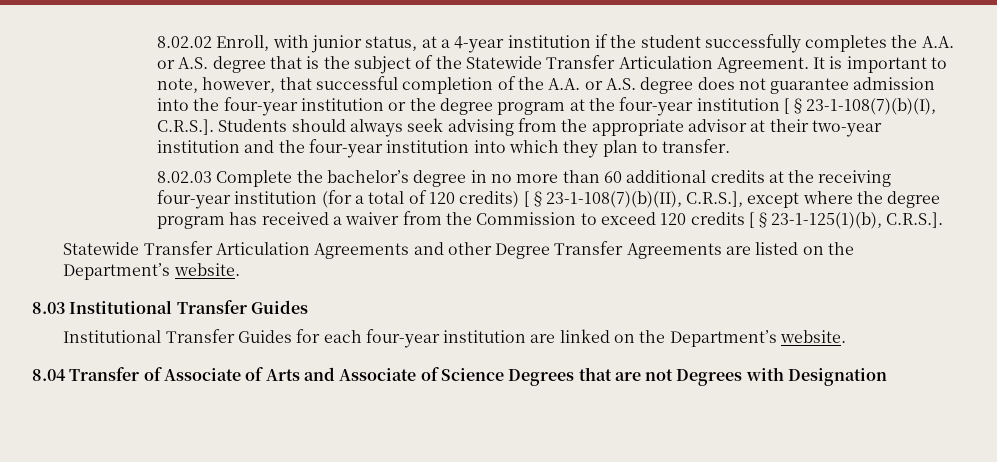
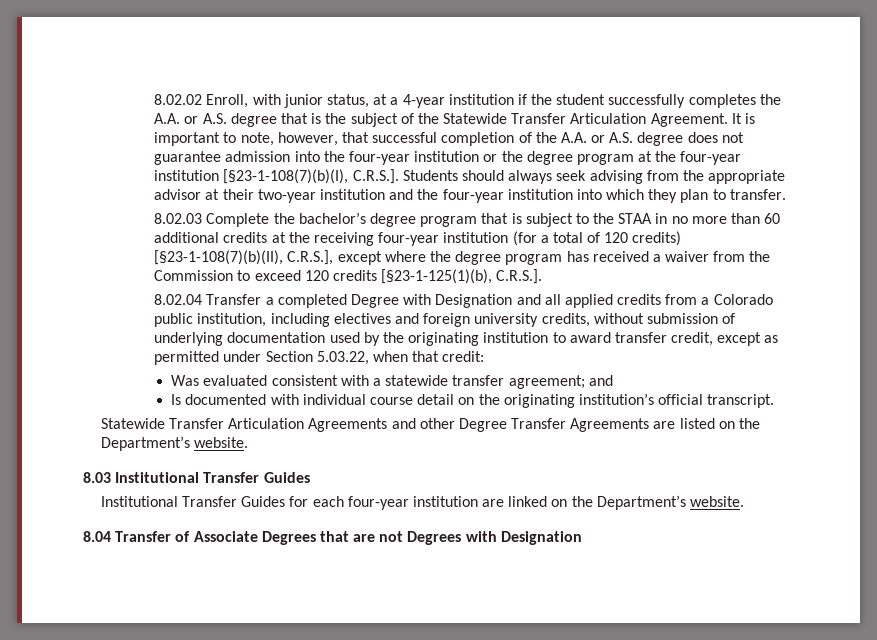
(467, 178) none -> [420,213,653,227] program that is subject to the STAA
(944, 220) none -> [154,294,773,308] [154,313,736,327] [154,332,779,346] [154,351,485,365] [171,375,613,389] [171,393,775,408] // 8.02.04 Transfer a completed Degree with Designation and all applied credits from a Colorado public institution, including electives and foreign university credits, without submission of underlying documentation used by the originating institution to award transfer credit, except as permitted under Section 5.03.22, when that credit: // Was evaluated consistent with a statewide transfer agreement; and // Is documented with individual course detail on the originating institution’s official transcript.
[245,367,504,381] of Arts and Associate of Science -> (258, 536) none

